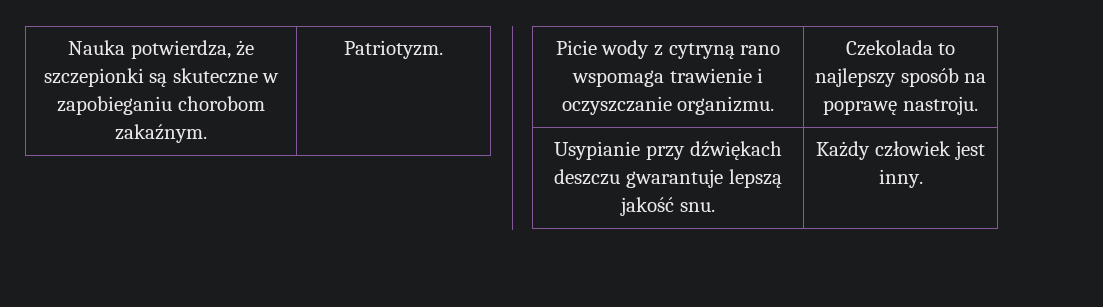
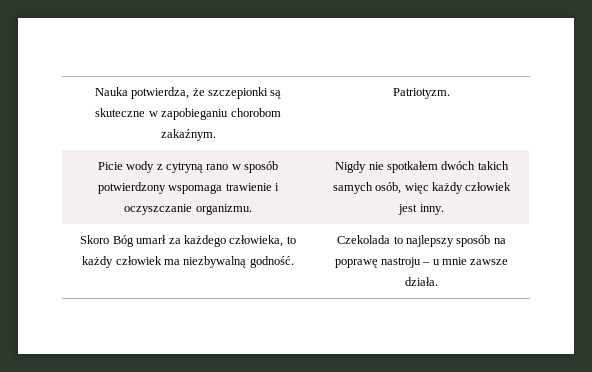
(781, 50) none -> [231,161,279,173] [97,182,166,194] w sposób potwierdzony
(775, 105) none -> [335,161,509,173] [332,182,512,194] [398,204,444,215] [80,235,296,247] [82,256,294,268] | Nigdy nie spotkałem dwóch takich samych osób, więc każdy człowiek jest inny. // Skoro Bóg umarł za każdego człowieka, to każdy człowiek ma niezbywalną godność.
[902,96,978,115] [554,141,782,160] [554,169,782,188] [620,197,715,216] [816,141,985,160] [878,169,923,188] nastroju. // Usypianie przy dźwiękach deszczu gwarantuje lepszą jakość snu. | Każdy człowiek jest inny. -> [380,257,509,268] [405,277,438,286] nastroju – u mnie zawsze działa.

